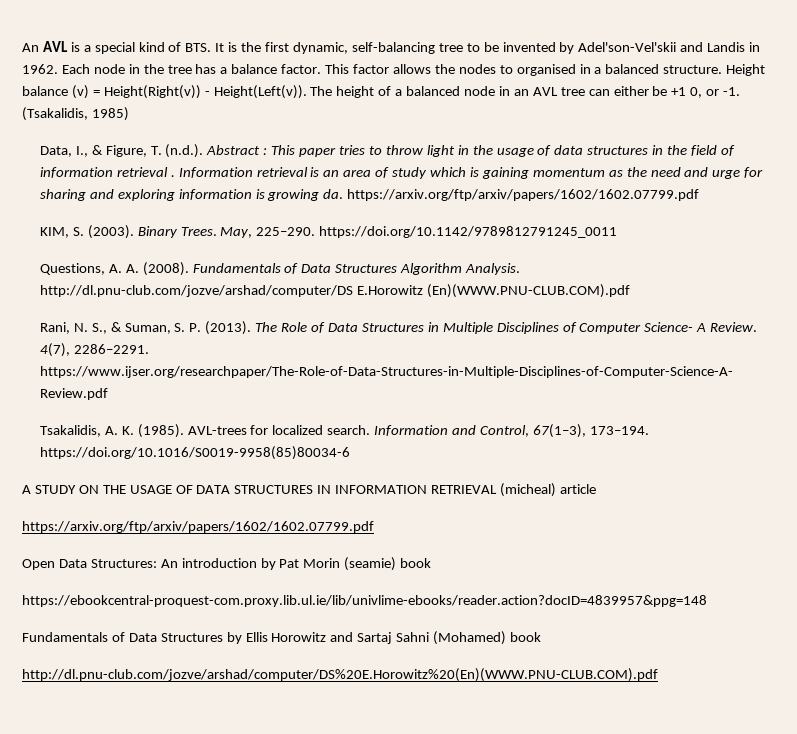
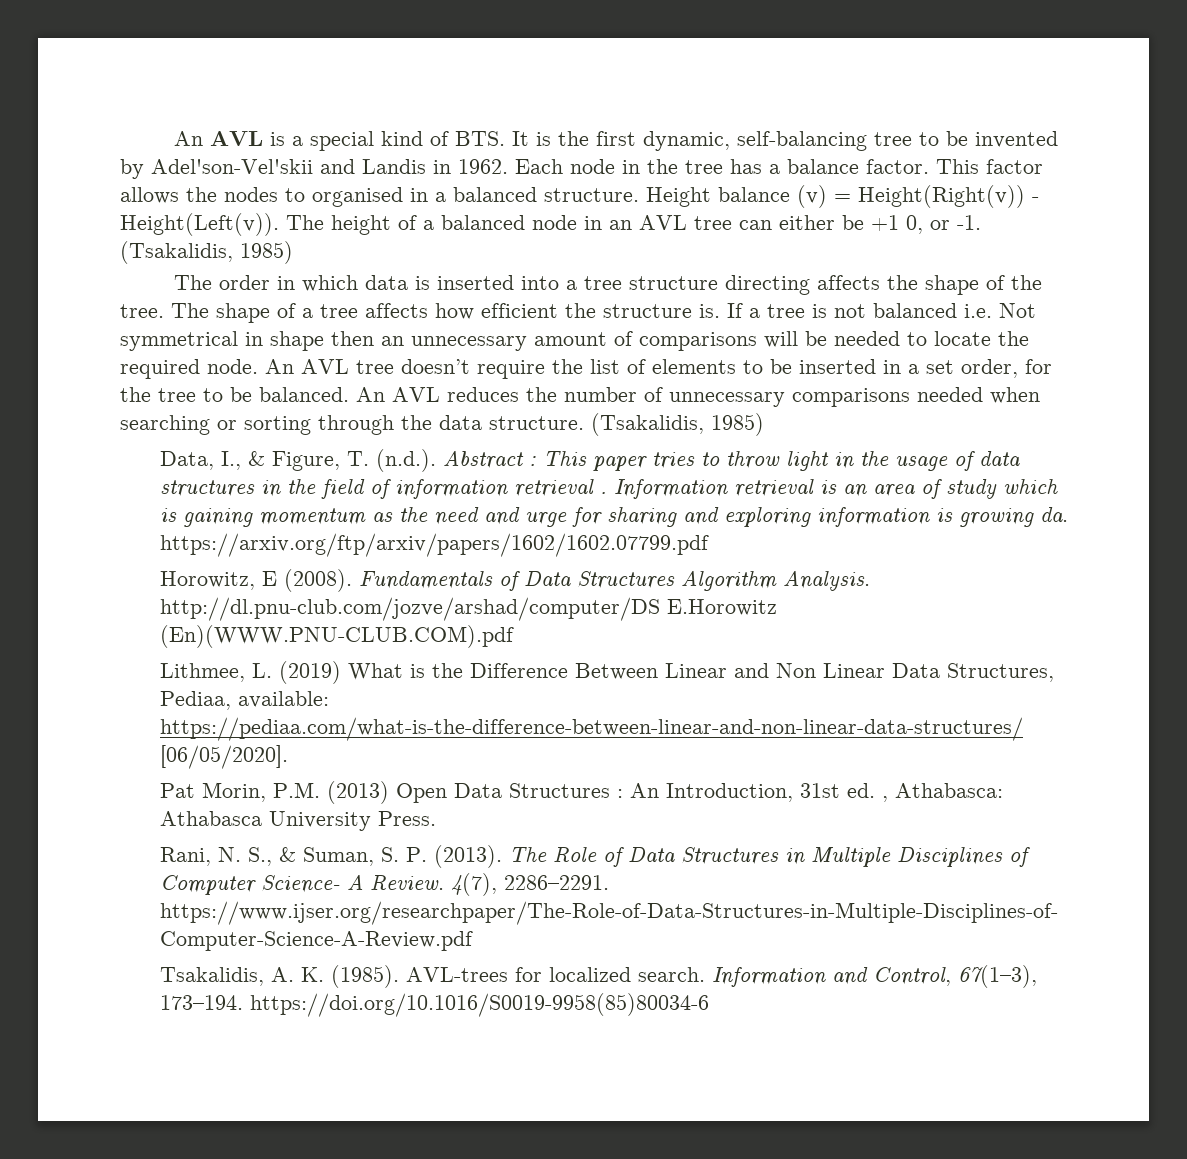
(129, 114) none -> [174,275,1043,295] [120,303,1036,323] [120,331,1029,351] [120,359,1052,379] [120,387,1040,407] [120,413,764,436] // The order in which data is inserted into a tree structure directing affects the shape of the tree. The shape of a tree affects how efficient the structure is. If a tree is not balanced i.e. Not symmetrical in shape then an unnecessary amount of comparisons will be needed to locate the required node. An AVL tree doesn’t require the list of elements to be inserted in a set order, for the tree to be balanced. An AVL reduces the number of unnecessary comparisons needed when searching or sorting through the data structure. (Tsakalidis, 1985)
[39,225,618,239] [39,263,139,275] KIM, S. (2003). Binary Trees. May, 225–290. https://doi.org/10.1142/9789812791245_0011 // Questions, A. A. -> [159,571,277,590] Horowitz, E
(630, 291) none -> [159,661,1054,684] [159,691,329,710] [159,717,1023,741] [159,745,288,769] [159,781,1003,804] [159,811,436,831] // Lithmee, L. (2019) What is the Difference Between Linear and Non Linear Data Structures, Pediaa, available: https://pediaa.com/what-is-the-difference-between-linear-and-non-linear-data-structures/ [06/05/2020]. // Pat Morin, P.M. (2013) Open Data Structures : An Introduction, 31st ed. , Athabasca: Athabasca University Press.
[22,483,596,497] [22,521,374,533] [22,557,432,571] [22,595,707,607] [22,631,542,645] [22,668,658,682] // A STUDY ON THE USAGE OF DATA STRUCTURES IN INFORMATION RETRIEVAL (micheal) article // https://arxiv.org/ftp/arxiv/papers/1602/1602.07799.pdf // Open Data Structures: An introduction by Pat Morin (seamie) book // https://ebookcentral-proquest-com.proxy.lib.ul.ie/lib/univlime-ebooks/reader.action?docID=4839957&ppg=148 // Fundamentals of Data Structures by Ellis Horowitz and Sartaj Sahni (Mohamed) book // http://dl.pnu-club.com/jozve/arshad/computer/DS%20E.Horowitz%20(En)(WWW.PNU-CLUB.COM).pdf -> (709, 1005) none

